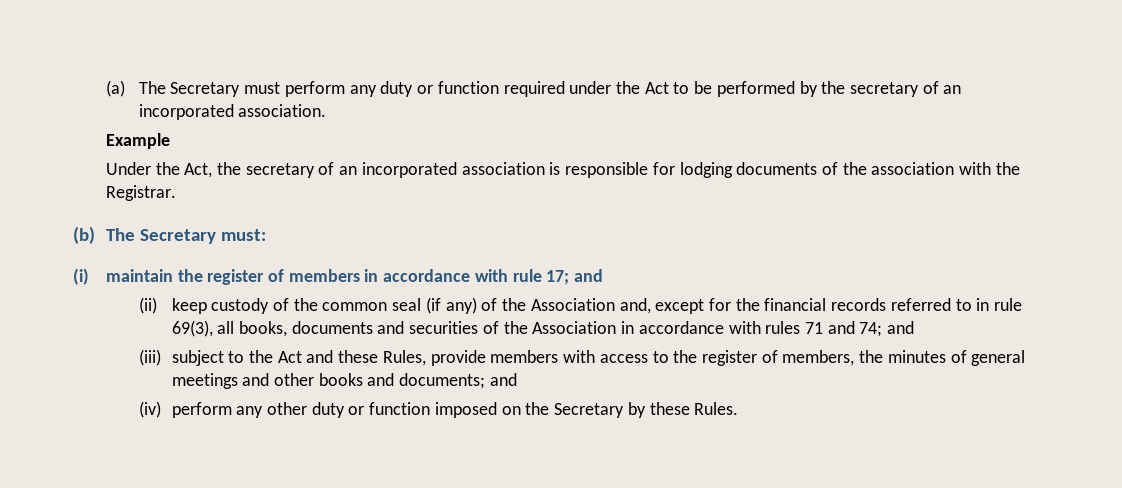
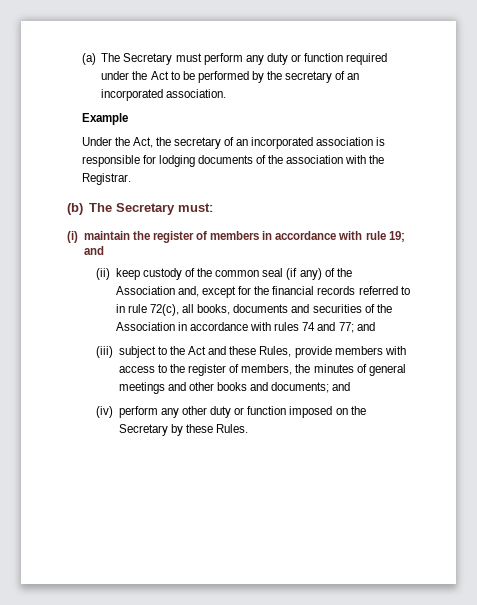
[546,270,570,285] 17; -> [388,231,405,242] 19;
[171,320,213,337] 69(3), -> [150,304,180,316] 72(c),
[804,321,883,337] 71 and 74; -> [302,322,354,333] 74 and 77;

